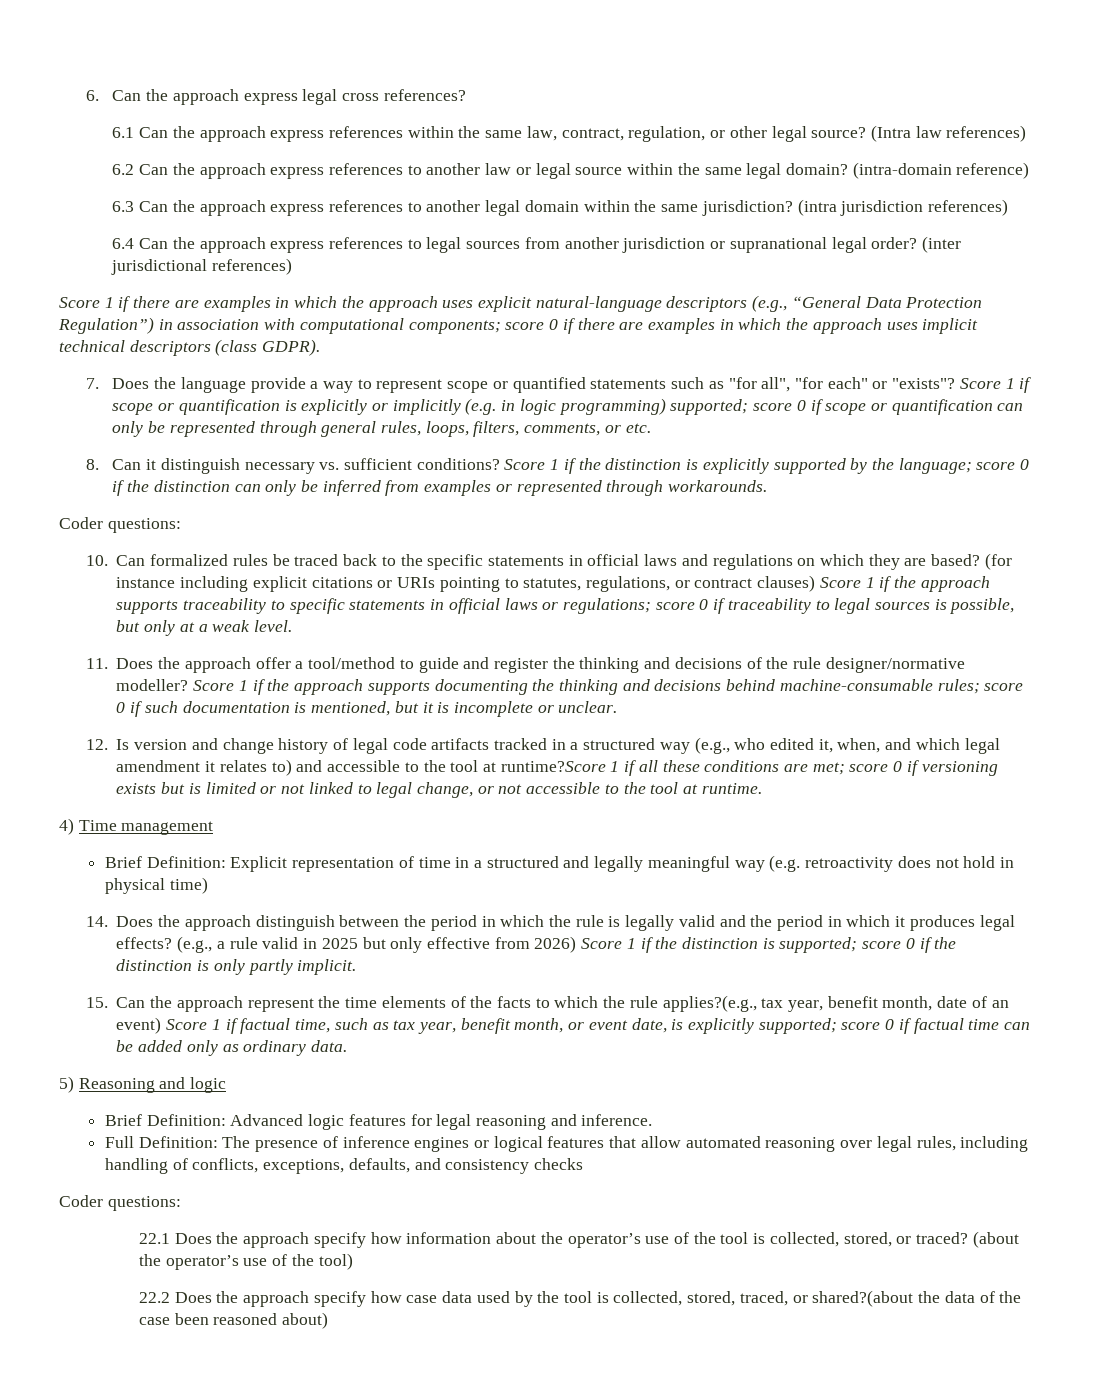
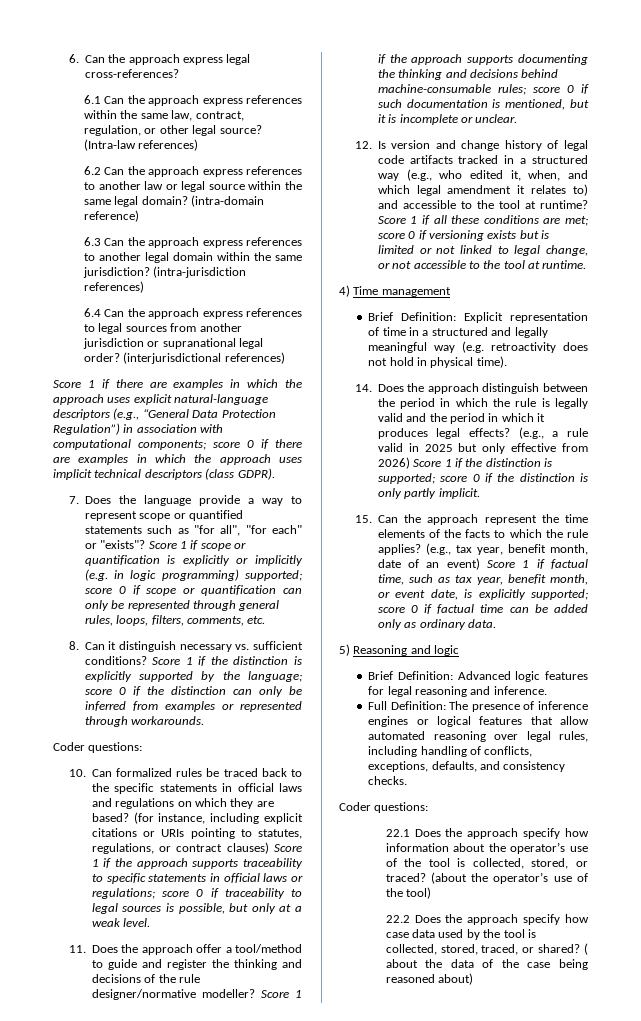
[341,89,466,101] cross references? -> [84,69,179,78] cross-references?
[870,125,942,142] (Intra law -> [84,139,137,151] (Intra-law
[797,199,924,216] (intra jurisdiction -> [153,266,247,278] (intra-jurisdiction
[921,236,961,253] [111,259,208,275] (inter jurisdictional -> [123,352,222,364] (interjurisdictional
[604,425,621,433] or -> (244, 621) none
[116,577,176,588] instance -> [158,813,206,824] instance,
[500,761,606,772] runtime?Score -> [540,200,588,209] [377,216,406,224] runtime? Score
[169,877,208,894] time) -> [476,356,507,368] time).
[662,995,757,1012] applies?(e.g., -> [377,543,451,555] applies? (e.g.,
[534,1158,584,1170] checks -> [368,776,408,785] checks.
[812,1290,914,1307] shared?(about -> [538,943,588,955] [385,959,418,968] shared? ( about
[174,1313,209,1325] been -> [559,959,588,970] being

